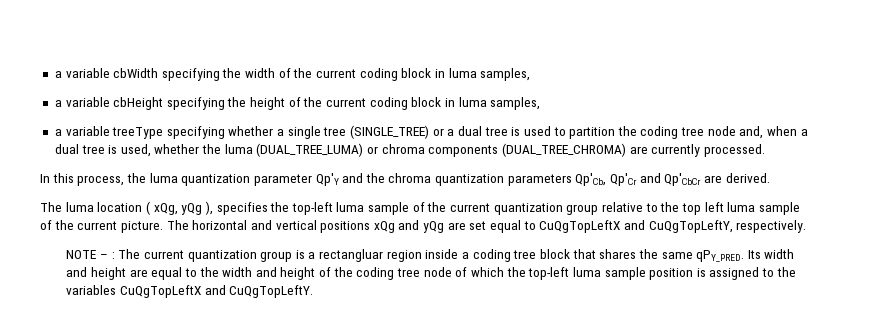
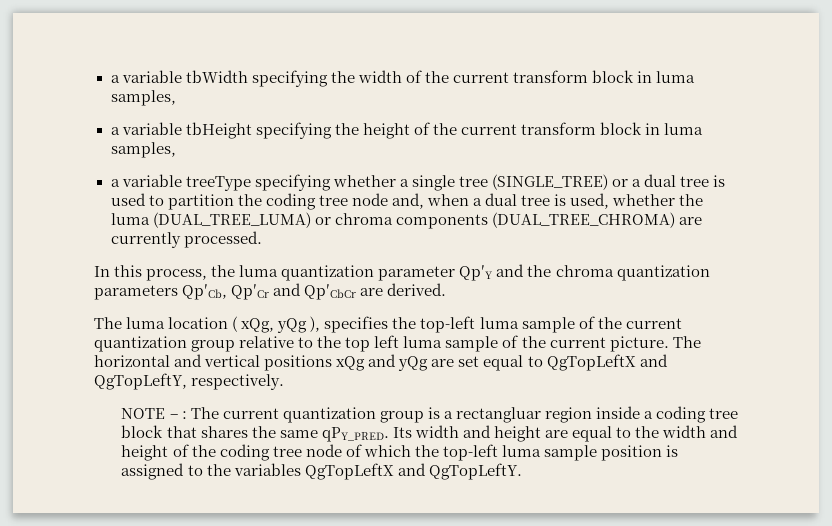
[54,68,159,78] a variable cbWidth -> [110,70,248,83] a variable tbWidth
[359,68,531,81] [54,97,164,110] coding block in luma samples, // a variable cbHeight -> [512,70,696,83] [110,90,176,106] [110,122,252,139] transform block in luma samples, // a variable tbHeight
[369,97,408,110] coding -> [520,122,596,135] transform
[539,220,733,233] CuQgTopLeftX and CuQgTopLeftY, -> [546,354,668,371] [94,373,187,390] QgTopLeftX and QgTopLeftY,
[119,285,314,298] CuQgTopLeftX and CuQgTopLeftY. -> [304,463,522,480] QgTopLeftX and QgTopLeftY.

